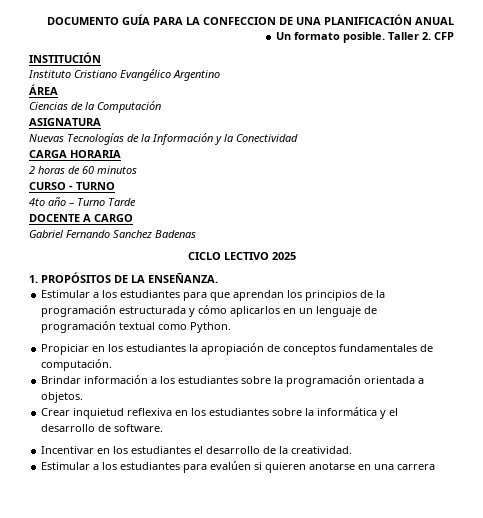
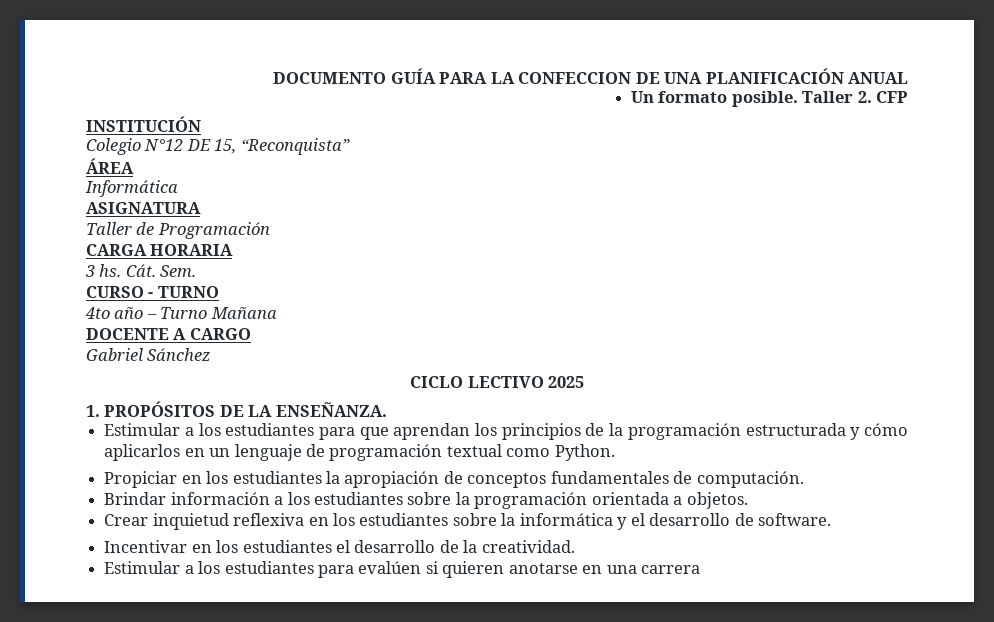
[28,69,220,81] [29,84,58,95] [29,101,161,113] [29,118,101,126] [29,133,298,145] [29,150,121,158] [29,166,137,174] Instituto Cristiano Evangélico Argentino // ÁREA // Ciencias de la Computación // ASIGNATURA // Nuevas Tecnologías de la Información y la Conectividad // CARGA HORARIA // 2 horas de 60 minutos -> [86,138,350,155] [86,158,134,174] [85,180,178,197] [86,202,201,214] [86,222,270,239] [86,244,234,256] [85,264,197,277] Colegio N°12 DE 15, “Reconquista” // ÁREA // Informática // ASIGNATURA // Taller de Programación // CARGA HORARIA // 3 hs. Cát. Sem.
[108,198,136,206] Tarde -> [210,307,277,319] Mañana
[66,230,196,238] Fernando Sanchez Badenas -> [147,348,211,361] Sánchez

